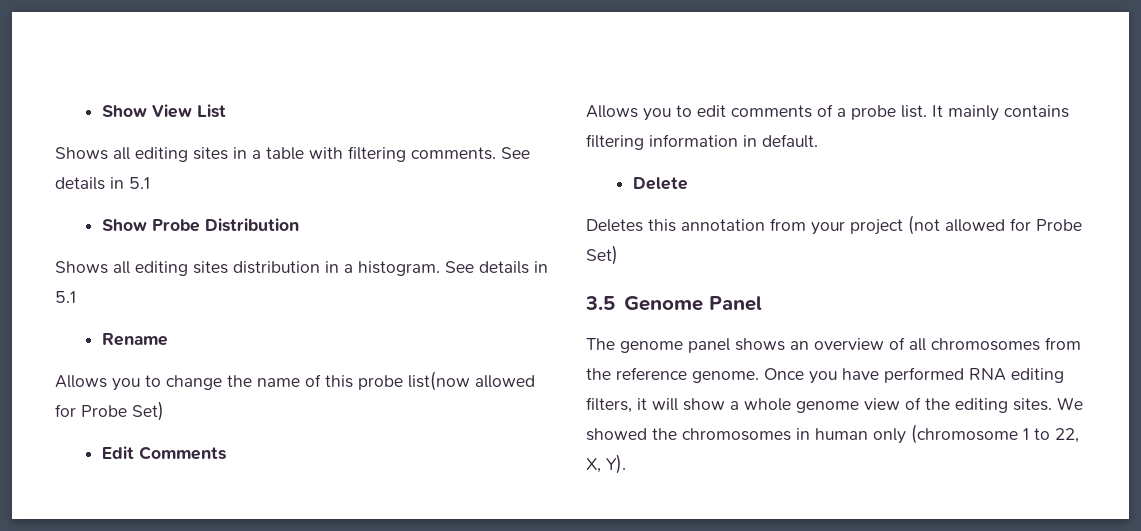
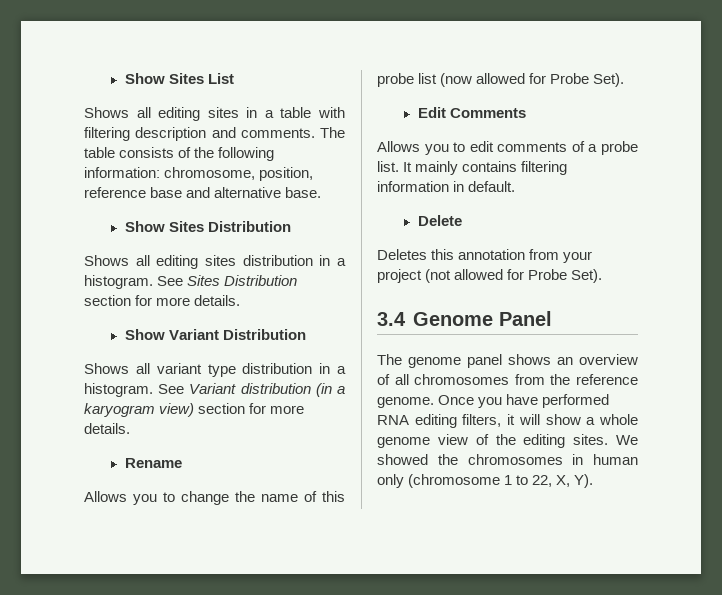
[101,104,192,118] Show View -> [124,73,204,84] Show Sites
[411,147,530,160] [55,177,150,190] [101,219,200,232] comments. See details in 5.1 // Show Probe -> [135,127,345,141] [84,147,275,161] [84,167,314,181] [84,187,322,198] [124,221,204,232] description and comments. The table consists of the following information: chromosome, position, reference base and alternative base. // Show Sites
[479,261,548,274] [55,291,76,303] details in 5.1 -> [187,275,298,286] [84,295,241,306] [124,329,306,340] [84,363,347,377] [84,383,345,397] [84,403,305,417] [84,423,130,434] Sites Distribution section for more details. // Show Variant Distribution // Shows all variant type distribution in a histogram. See Variant distribution (in a karyogram view) section for more details.
[408,371,535,391] [55,401,164,421] list(now allowed for Probe Set) -> [418,73,625,87] list (now allowed for Probe Set).
[586,245,618,265] [585,296,615,310] Set) // 3.5 -> [571,269,603,283] [377,312,406,326] Set). // 3.4

